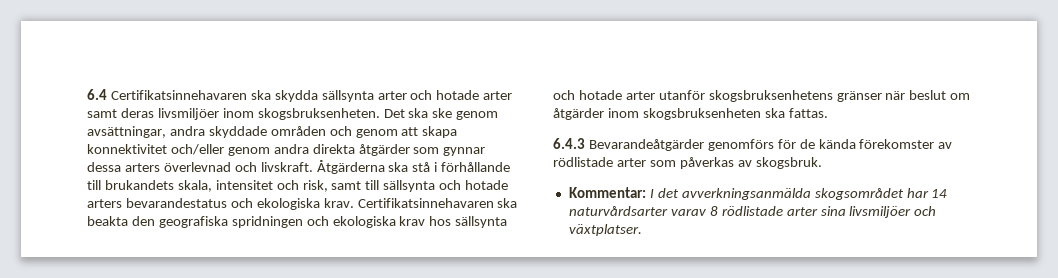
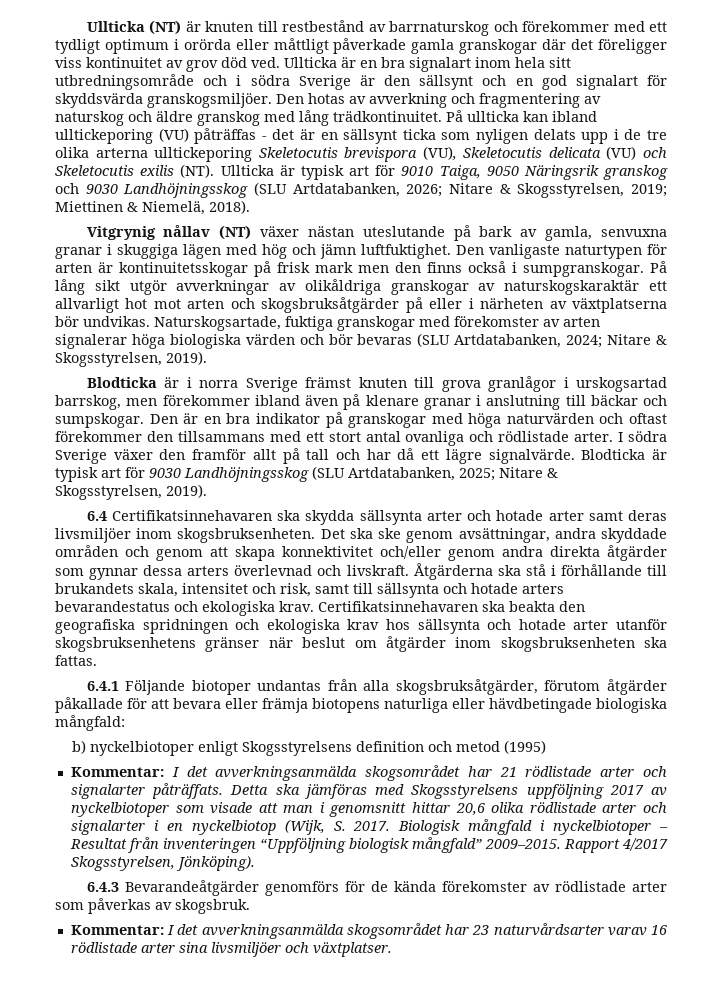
(87, 94) none -> [86,20,667,36] [55,38,667,54] [55,57,571,72] [55,74,667,90] [55,93,601,108] [55,110,597,126] [55,128,668,144] [55,146,667,162] [55,164,669,180] [55,182,667,198] [55,200,250,215] [86,225,667,241] [55,244,667,259] [55,261,667,277] [55,279,667,295] [55,297,667,313] [55,316,600,331] [55,333,667,349] [55,351,207,367] [86,376,667,392] [55,394,667,410] [55,412,667,428] [55,431,667,446] [55,448,667,464] [55,466,558,482] [55,484,207,500] Ullticka (NT) är knuten till restbestånd av barrnaturskog och förekommer med ett tydligt optimum i orörda eller måttligt påverkade gamla granskogar där det föreligger viss kontinuitet av grov död ved. Ullticka är en bra signalart inom hela sitt utbredningsområde och i södra Sverige är den sällsynt och en god signalart för skyddsvärda granskogsmiljöer. Den hotas av avverkning och fragmentering av naturskog och äldre granskog med lång trädkontinuitet. På ullticka kan ibland ulltickeporing (VU) påträffas - det är en sällsynt ticka som nyligen delats upp i de tre olika arterna ulltickeporing Skeletocutis brevispora (VU), Skeletocutis delicata (VU) och Skeletocutis exilis (NT). Ullticka är typisk art för 9010 Taiga, 9050 Näringsrik granskog och 9030 Landhöjningsskog (SLU Artdatabanken, 2026; Nitare & Skogsstyrelsen, 2019; Miettinen & Niemelä, 2018). // Vitgrynig nållav (NT) växer nästan uteslutande på bark av gamla, senvuxna granar i skuggiga lägen med hög och jämn luftfuktighet. Den vanligaste naturtypen för arten är kontinuitetsskogar på frisk mark men den finns också i sumpgranskogar. På lång sikt utgör avverkningar av olikåldriga granskogar av naturskogskaraktär ett allvarligt hot mot arten och skogsbruksåtgärder på eller i närheten av växtplatserna bör undvikas. Naturskogsartade, fuktiga granskogar med förekomster av arten signalerar höga biologiska värden och bör bevaras (SLU Artdatabanken, 2024; Nitare & Skogsstyrelsen, 2019). // Blodticka är i norra Sverige främst knuten till grova granlågor i urskogsartad barrskog, men förekommer ibland även på klenare granar i anslutning till bäckar och sumpskogar. Den är en bra indikator på granskogar med höga naturvärden och oftast förekommer den tillsammans med ett stort antal ovanliga och rödlistade arter. I södra Sverige växer den framför allt på tall och har då ett lägre signalvärde. Blodticka är typisk art för 9030 Landhöjningsskog (SLU Artdatabanken, 2025; Nitare & Skogsstyrelsen, 2019). //
(828, 113) none -> [86,679,667,695] [55,697,667,713] [55,715,125,731] [72,740,547,756] [70,765,667,781] [70,783,667,799] [70,802,667,817] [70,819,669,835] [69,837,669,853] [70,856,255,871] // 6.4.1 Följande biotoper undantas från alla skogsbruksåtgärder, förutom åtgärder påkallade för att bevara eller främja biotopens naturliga eller hävdbetingade biologiska mångfald: // b) nyckelbiotoper enligt Skogsstyrelsens definition och metod (1995) // Kommentar: I det avverkningsanmälda skogsområdet har 21 rödlistade arter och signalarter påträffats. Detta ska jämföras med Skogsstyrelsens uppföljning 2017 av nyckelbiotoper som visade att man i genomsnitt hittar 20,6 olika rödlistade arter och signalarter i en nyckelbiotop (Wijk, S. 2017. Biologisk mångfald i nyckelbiotoper – Resultat från inventeringen “Uppföljning biologisk mångfald” 2009–2015. Rapport 4/2017 Skogsstyrelsen, Jönköping).
[931,189,948,198] 14 -> [472,925,490,935] 23
[709,206,718,216] 8 -> [650,925,668,935] 16

